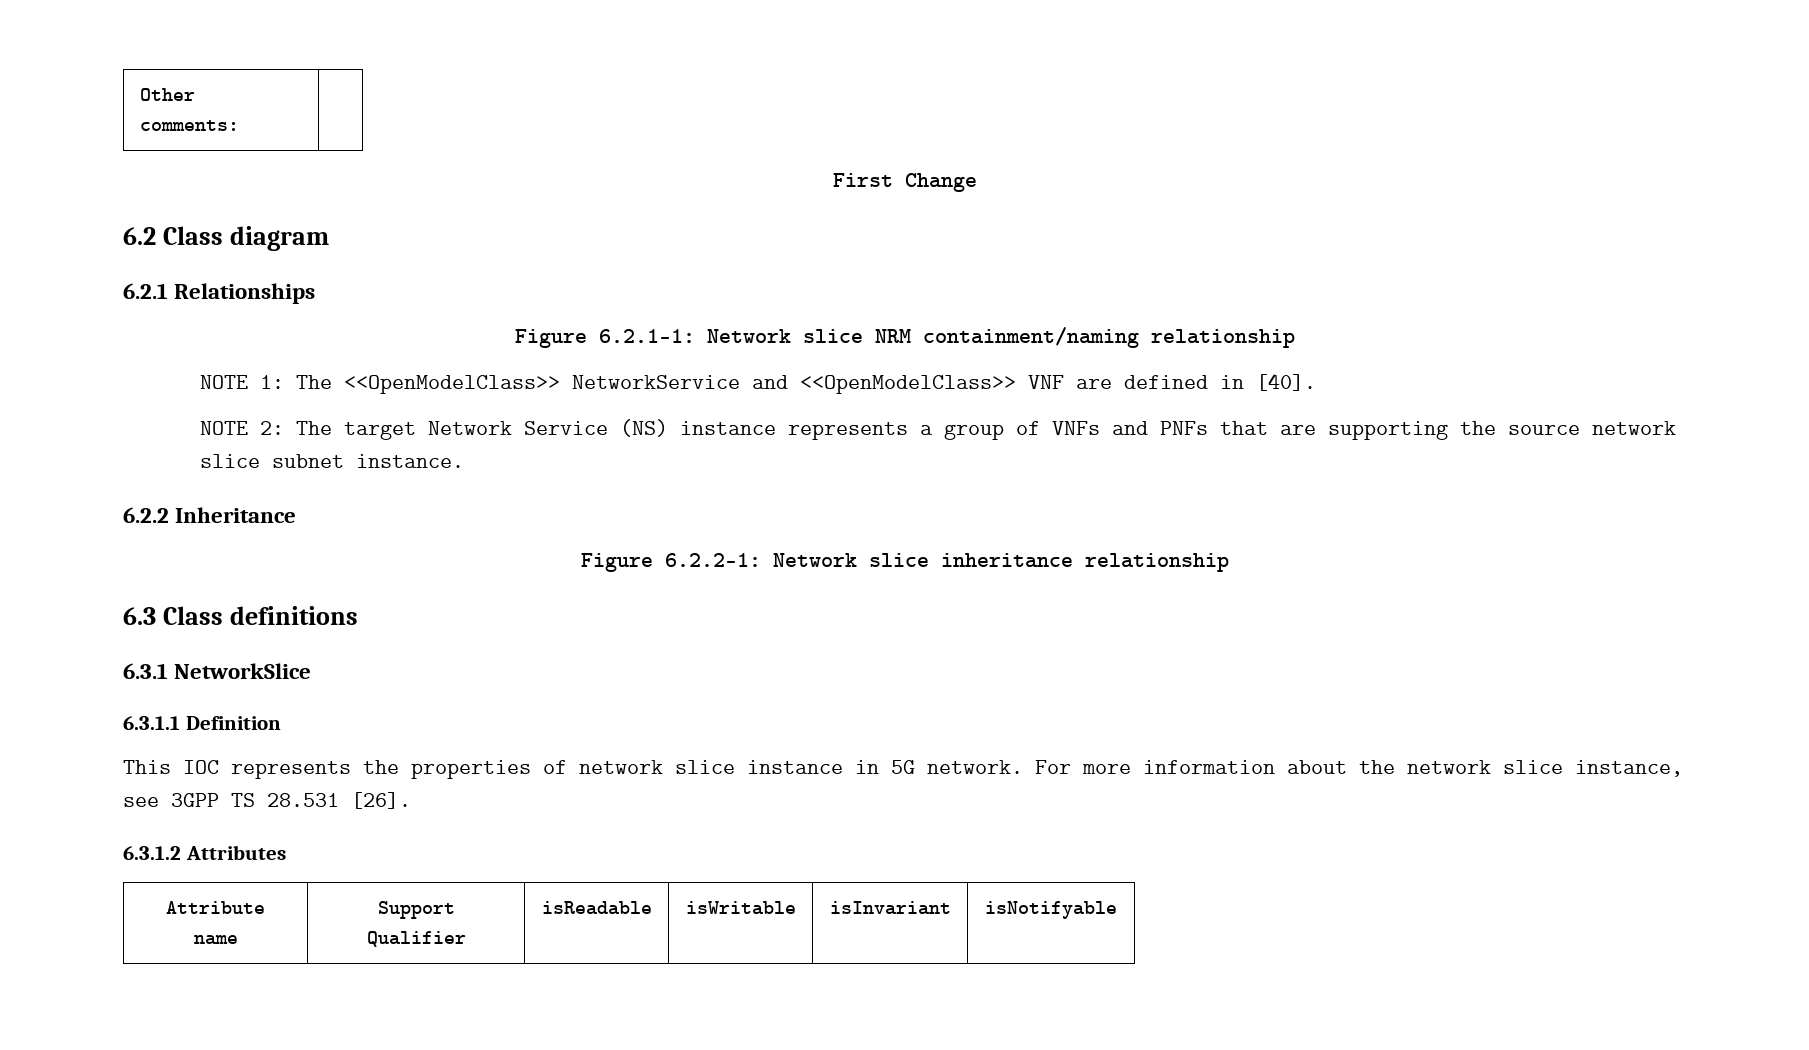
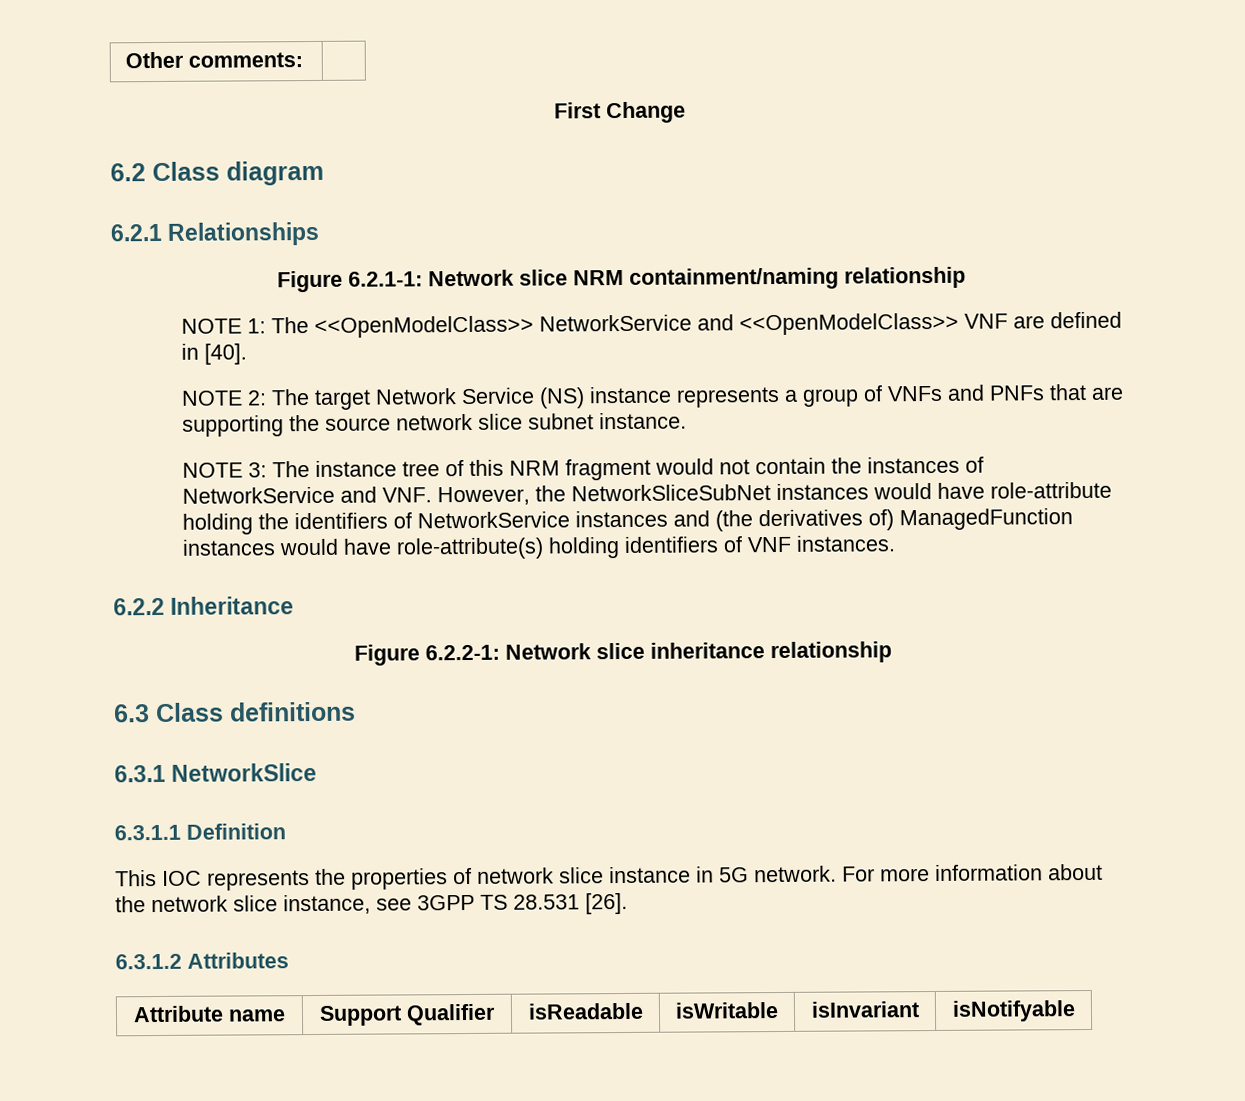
(465, 461) none -> [182,456,985,481] [182,481,1113,506] [182,508,1074,535] [182,535,897,560] // NOTE 3: The instance tree of this NRM fragment would not contain the instances of NetworkService and VNF. However, the NetworkSliceSubNet instances would have role-attribute holding the identifiers of NetworkService instances and (the derivatives of) ManagedFunction instances would have role-attribute(s) holding identifiers of VNF instances.

